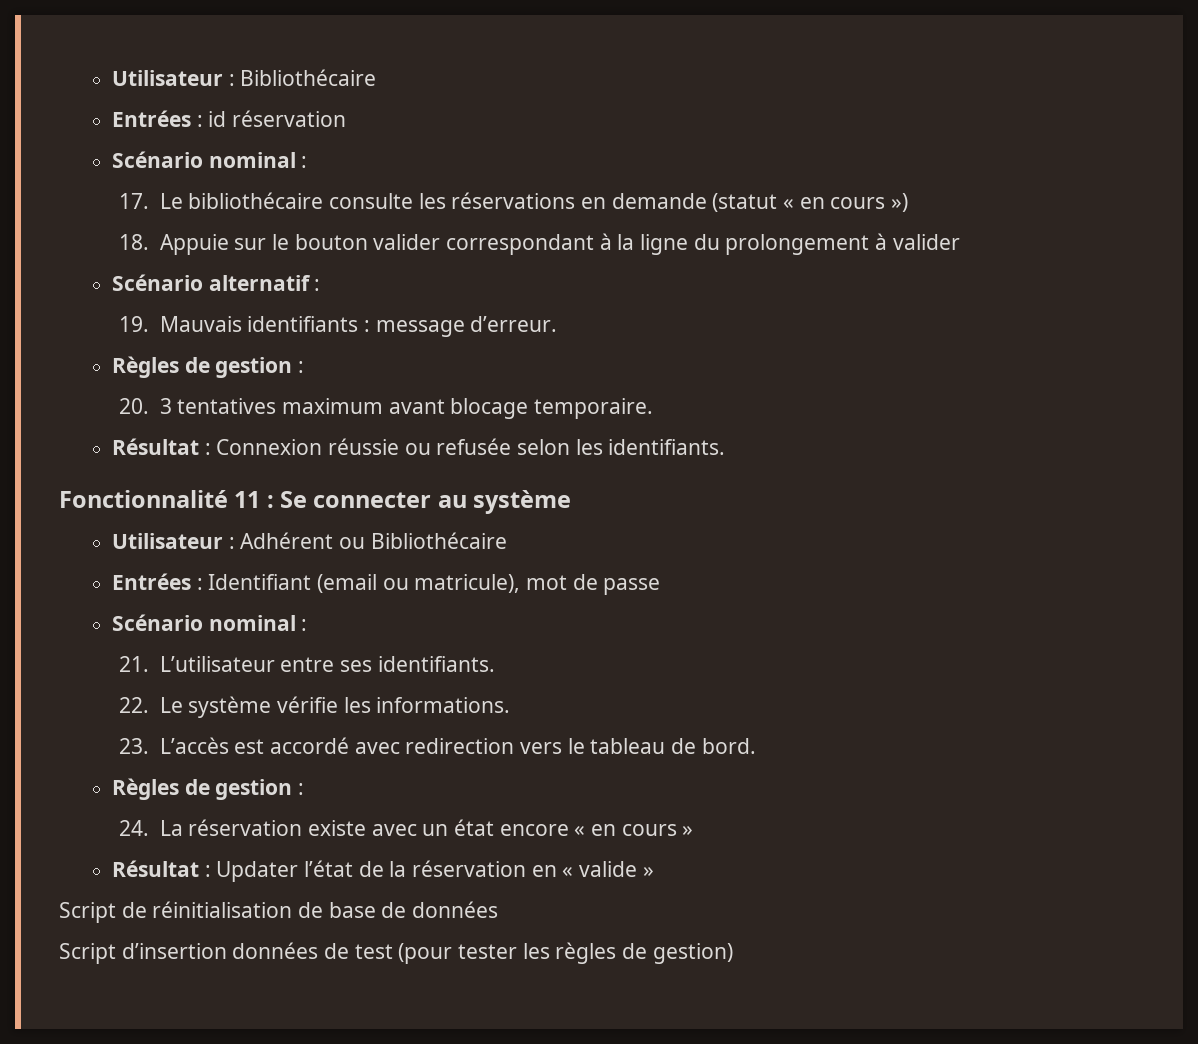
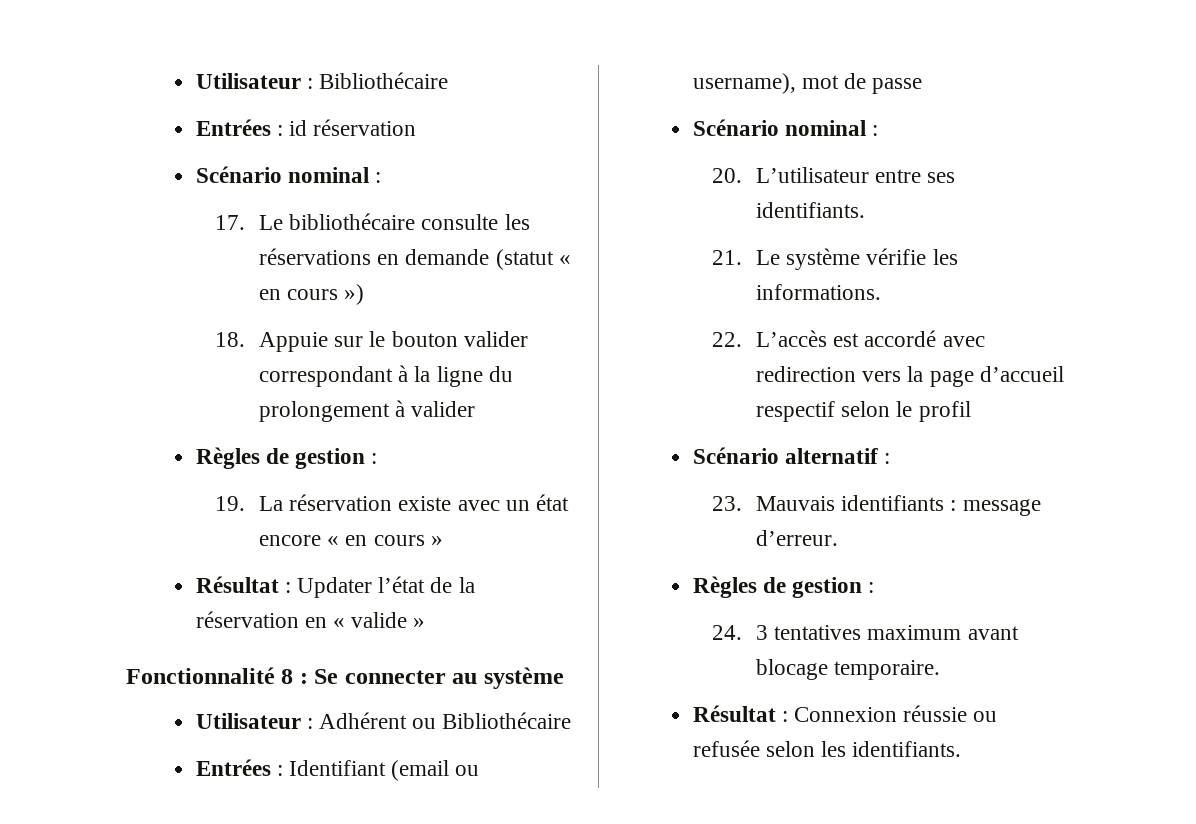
(960, 242) none -> [195,447,378,469] [214,494,570,511] [258,535,443,546] [195,576,475,598] [195,611,426,628] [126,667,564,689] [195,712,572,729] [195,759,480,781] [692,73,923,94] [692,119,879,136] [711,167,956,183] [755,202,865,218] [711,248,958,270] [755,284,881,300] [711,330,985,347] [755,366,1064,387] [755,401,971,422] // Règles de gestion : // 19. La réservation existe avec un état encore « en cours » // Résultat : Updater l’état de la réservation en « valide » // Fonctionnalité 8 : Se connecter au système // Utilisateur : Adhérent ou Bibliothécaire // Entrées : Identifiant (email ou username), mot de passe // Scénario nominal : // 20. L’utilisateur entre ses identifiants. // 21. Le système vérifie les informations. // 22. L’accès est accordé avec redirection vers la page d’accueil respectif selon le profil
[119,316,150,332] 19. -> [711,496,742,511] 23.
[119,398,150,414] 20. -> [711,625,742,640] 24.
[59,490,572,514] [112,532,507,549] [112,573,661,595] [112,614,308,631] [119,656,495,672] [119,696,511,718] [119,737,756,754] [112,778,305,800] [119,819,694,836] [112,860,654,882] [59,901,499,923] [59,942,733,964] // Fonctionnalité 11 : Se connecter au système // Utilisateur : Adhérent ou Bibliothécaire // Entrées : Identifiant (email ou matricule), mot de passe // Scénario nominal : // 21. L’utilisateur entre ses identifiants. // 22. Le système vérifie les informations. // 23. L’accès est accordé avec redirection vers le tableau de bord. // Règles de gestion : // 24. La réservation existe avec un état encore « en cours » // Résultat : Updater l’état de la réservation en « valide » // Script de réinitialisation de base de données // Script d’insertion données de test (pour tester les règles de gestion) -> (962, 749) none

